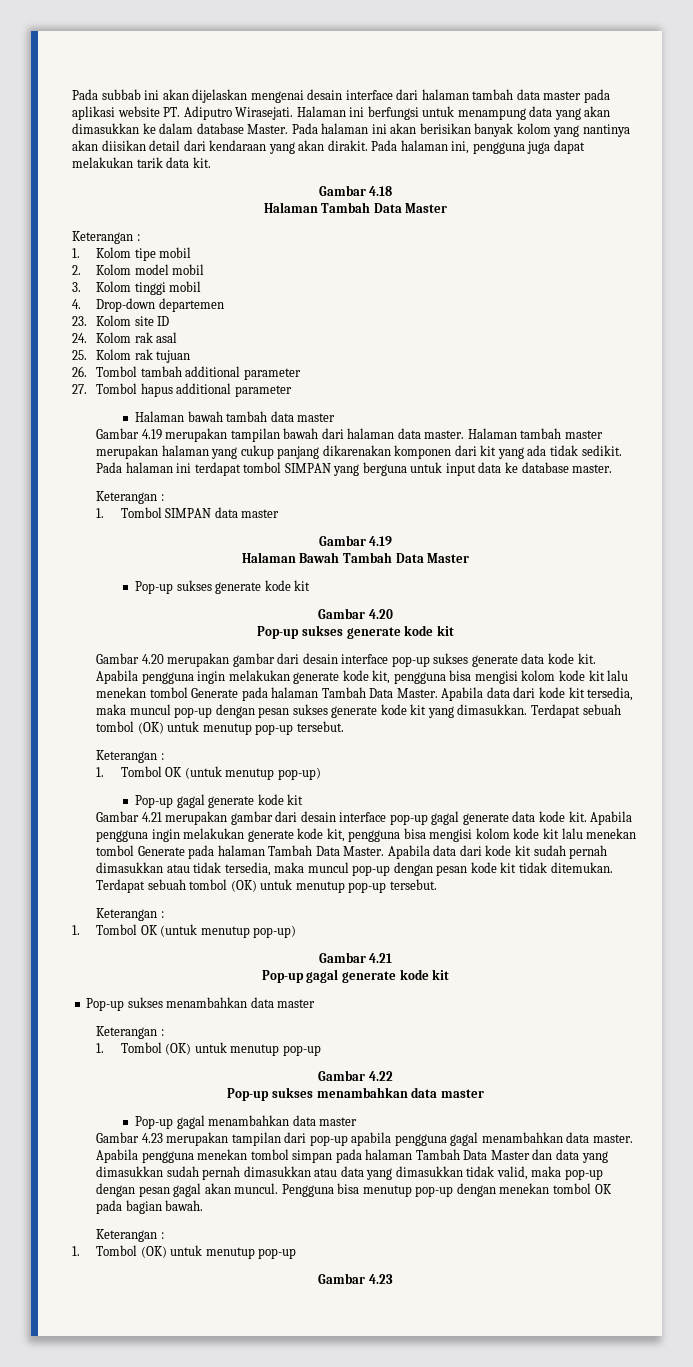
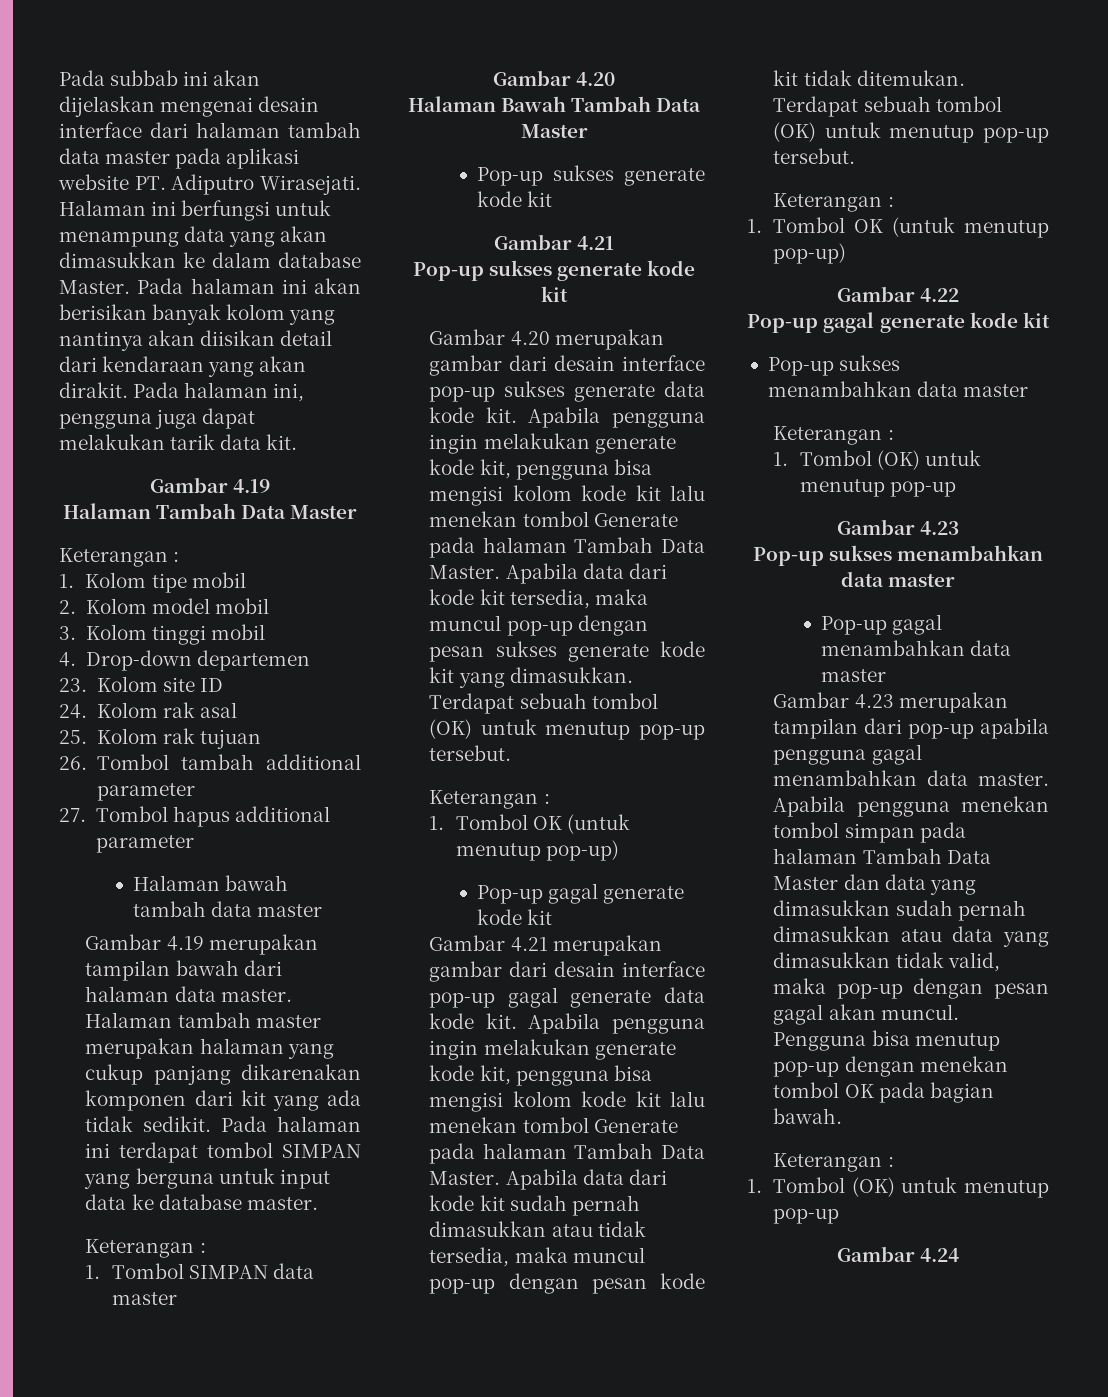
[369,186,393,196] 4.18 -> [233,479,271,493] 4.19
[369,536,393,546] 4.19 -> [576,72,616,86] 4.20
[368,609,393,619] 4.20 -> [577,236,615,250] 4.21
[369,953,393,963] 4.21 -> [920,288,960,302] 4.22
[368,1071,393,1081] 4.22 -> [920,521,960,535] 4.23
[368,1274,393,1284] 4.23 -> [920,1248,960,1262] 4.24

